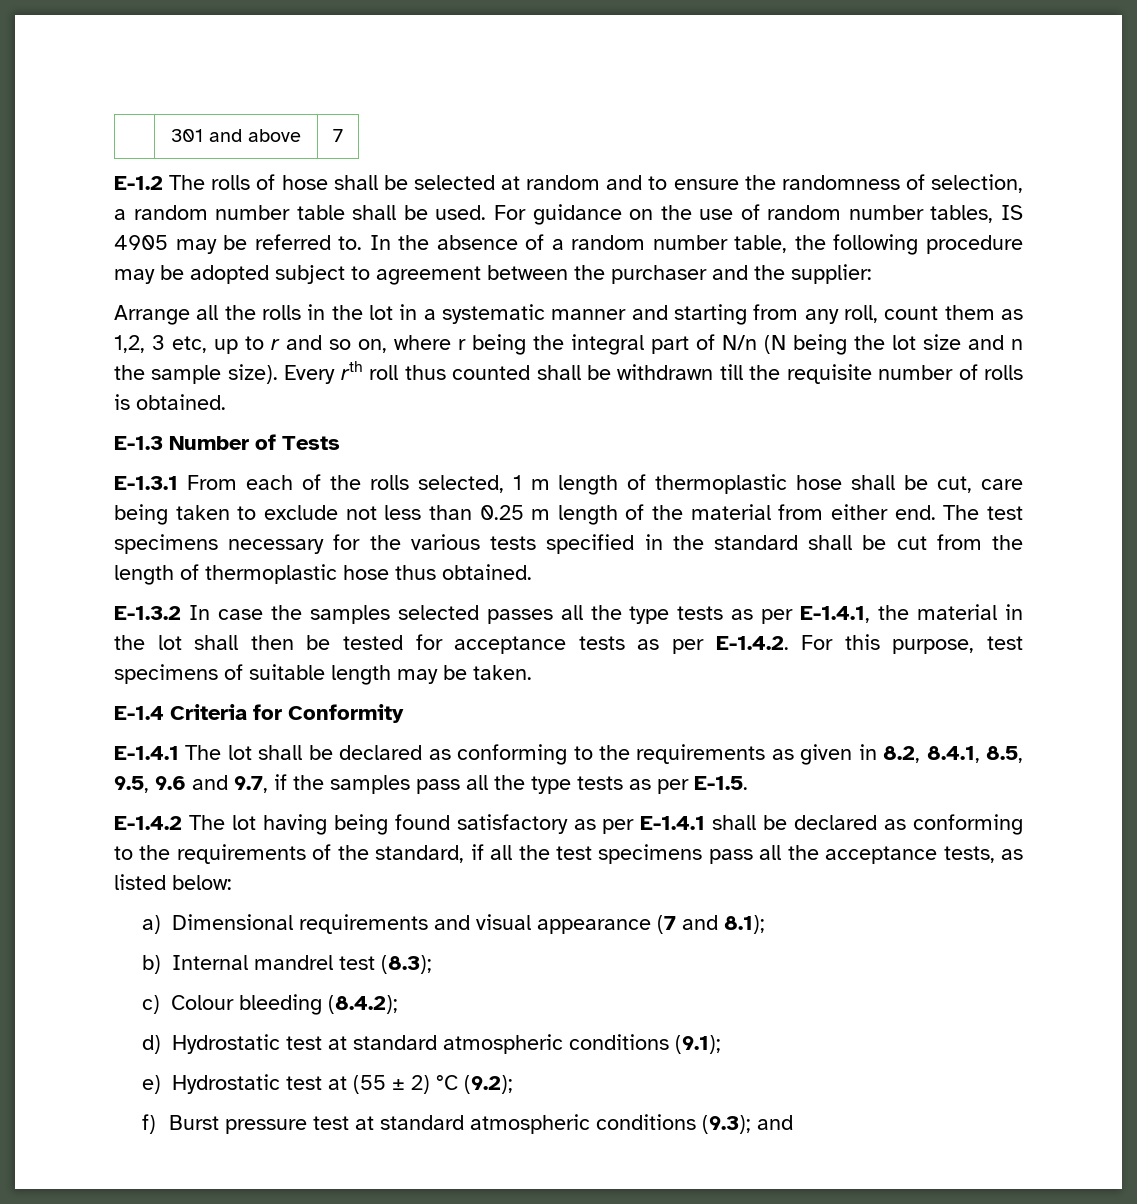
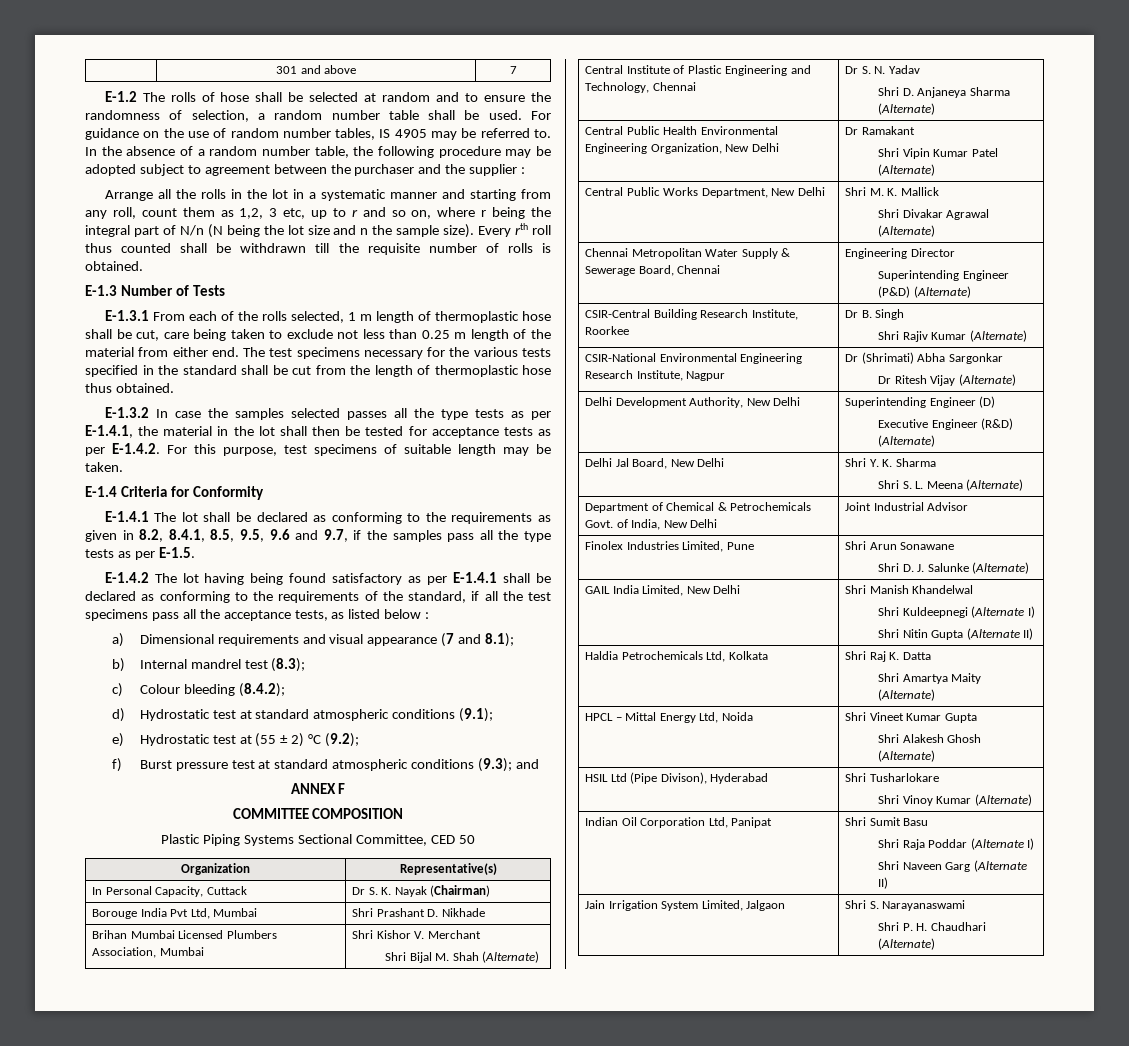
[791,264,872,284] supplier: -> [469,164,526,176] supplier :
[172,875,232,890] below: -> [384,609,430,619] below :
(794, 1122) none -> [290,783,346,794] [232,808,404,819] [161,834,475,846] [181,863,250,875] [399,863,497,875] [92,886,247,897] [352,885,491,897] [92,908,258,919] [352,908,485,917] [92,930,277,939] [92,947,204,958] [352,930,481,939] [385,951,540,963] [585,65,811,76] [585,82,696,93] [845,65,920,74] [878,87,1010,98] [878,103,936,115] [585,126,778,135] [585,143,779,154] [845,126,915,135] [878,148,998,159] [878,164,936,176] [585,187,825,198] [845,187,939,196] [878,209,990,220] [878,225,936,237] [585,248,791,259] [585,265,721,276] [845,248,955,259] [878,270,1009,281] [878,286,971,298] [585,309,798,320] [585,326,630,335] [845,309,905,320] [878,330,1027,342] [585,353,803,364] [585,370,726,381] [845,352,1003,364] [878,374,1016,386] [585,397,801,408] [845,396,996,408] [878,418,1014,430] [878,435,936,447] [585,458,725,469] [845,458,936,467] [878,479,1024,491] [585,502,812,513] [585,519,718,530] [845,502,969,511] [585,541,754,552] [845,541,955,550] [878,562,1030,574] [585,585,741,596] [845,585,974,594] [878,606,1035,618] [878,628,1034,640] [585,651,768,662] [845,651,931,662] [878,673,982,684] [878,689,936,701] [585,712,753,723] [845,712,977,723] [878,734,982,743] [878,750,936,762] [585,772,769,784] [845,773,939,782] [878,794,1032,806] [585,817,773,828] [845,817,929,826] [878,838,1035,850] [878,860,1027,872] [878,877,889,889] [585,900,786,911] [845,900,966,911] [878,922,986,931] [878,938,936,950] // ANNEX F // COMMITTEE COMPOSITION // Plastic Piping Systems Sectional Committee, CED 50 // Organization | Representative(s) // In Personal Capacity, Cuttack | Dr S. K. Nayak (Chairman) // Borouge India Pvt Ltd, Mumbai | Shri Prashant D. Nikhade // Brihan Mumbai Licensed Plumbers Association, Mumbai | Shri Kishor V. Merchant // Shri Bijal M. Shah (Alternate) // Central Institute of Plastic Engineering and Technology, Chennai | Dr S. N. Yadav // Shri D. Anjaneya Sharma (Alternate) // Central Public Health Environmental Engineering Organization, New Delhi | Dr Ramakant // Shri Vipin Kumar Patel (Alternate) // Central Public Works Department, New Delhi | Shri M. K. Mallick // Shri Divakar Agrawal (Alternate) // Chennai Metropolitan Water Supply & Sewerage Board, Chennai | Engineering Director // Superintending Engineer (P&D) (Alternate) // CSIR-Central Building Research Institute, Roorkee | Dr B. Singh // Shri Rajiv Kumar (Alternate) // CSIR-National Environmental Engineering Research Institute, Nagpur | Dr (Shrimati) Abha Sargonkar // Dr Ritesh Vijay (Alternate) // Delhi Development Authority, New Delhi | Superintending Engineer (D) // Executive Engineer (R&D) (Alternate) // Delhi Jal Board, New Delhi | Shri Y. K. Sharma // Shri S. L. Meena (Alternate) // Department of Chemical & Petrochemicals Govt. of India, New Delhi | Joint Industrial Advisor // Finolex Industries Limited, Pune | Shri Arun Sonawane // Shri D. J. Salunke (Alternate) // GAIL India Limited, New Delhi | Shri Manish Khandelwal // Shri Kuldeepnegi (Alternate I) // Shri Nitin Gupta (Alternate II) // Haldia Petrochemicals Ltd, Kolkata | Shri Raj K. Datta // Shri Amartya Maity (Alternate) // HPCL – Mittal Energy Ltd, Noida | Shri Vineet Kumar Gupta // Shri Alakesh Ghosh (Alternate) // HSIL Ltd (Pipe Divison), Hyderabad | Shri Tusharlokare // Shri Vinoy Kumar (Alternate) // Indian Oil Corporation Ltd, Panipat | Shri Sumit Basu // Shri Raja Poddar (Alternate I) // Shri Naveen Garg (Alternate II) // Jain Irrigation System Limited, Jalgaon | Shri S. Narayanaswami // Shri P. H. Chaudhari (Alternate)

